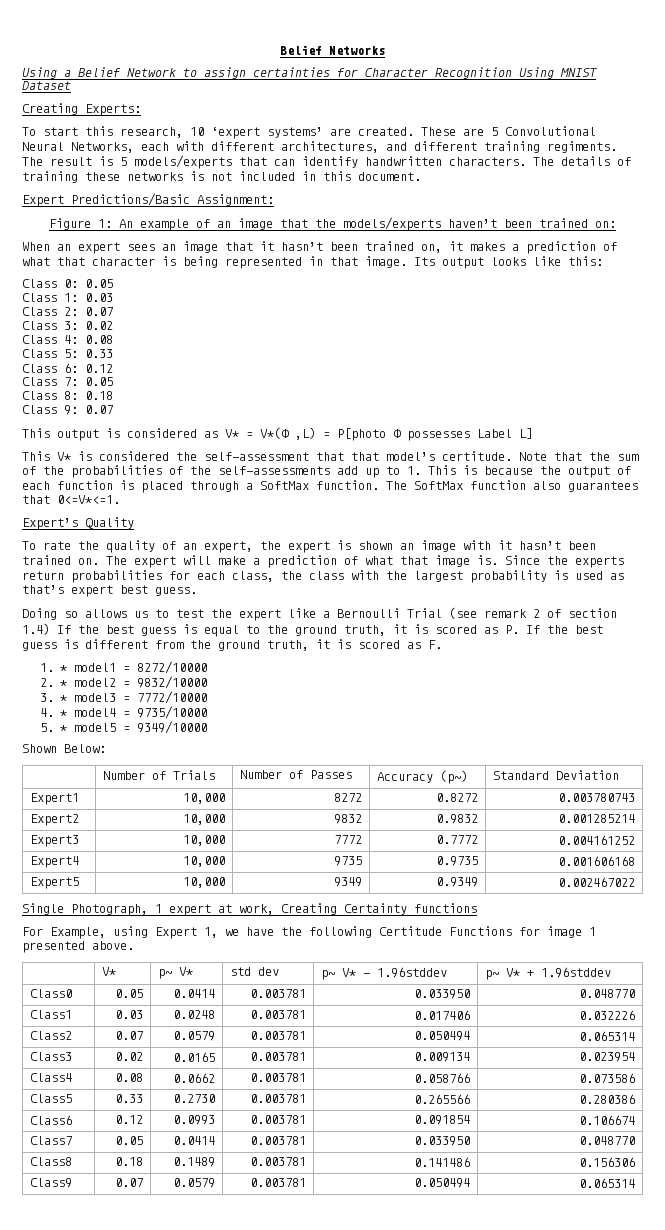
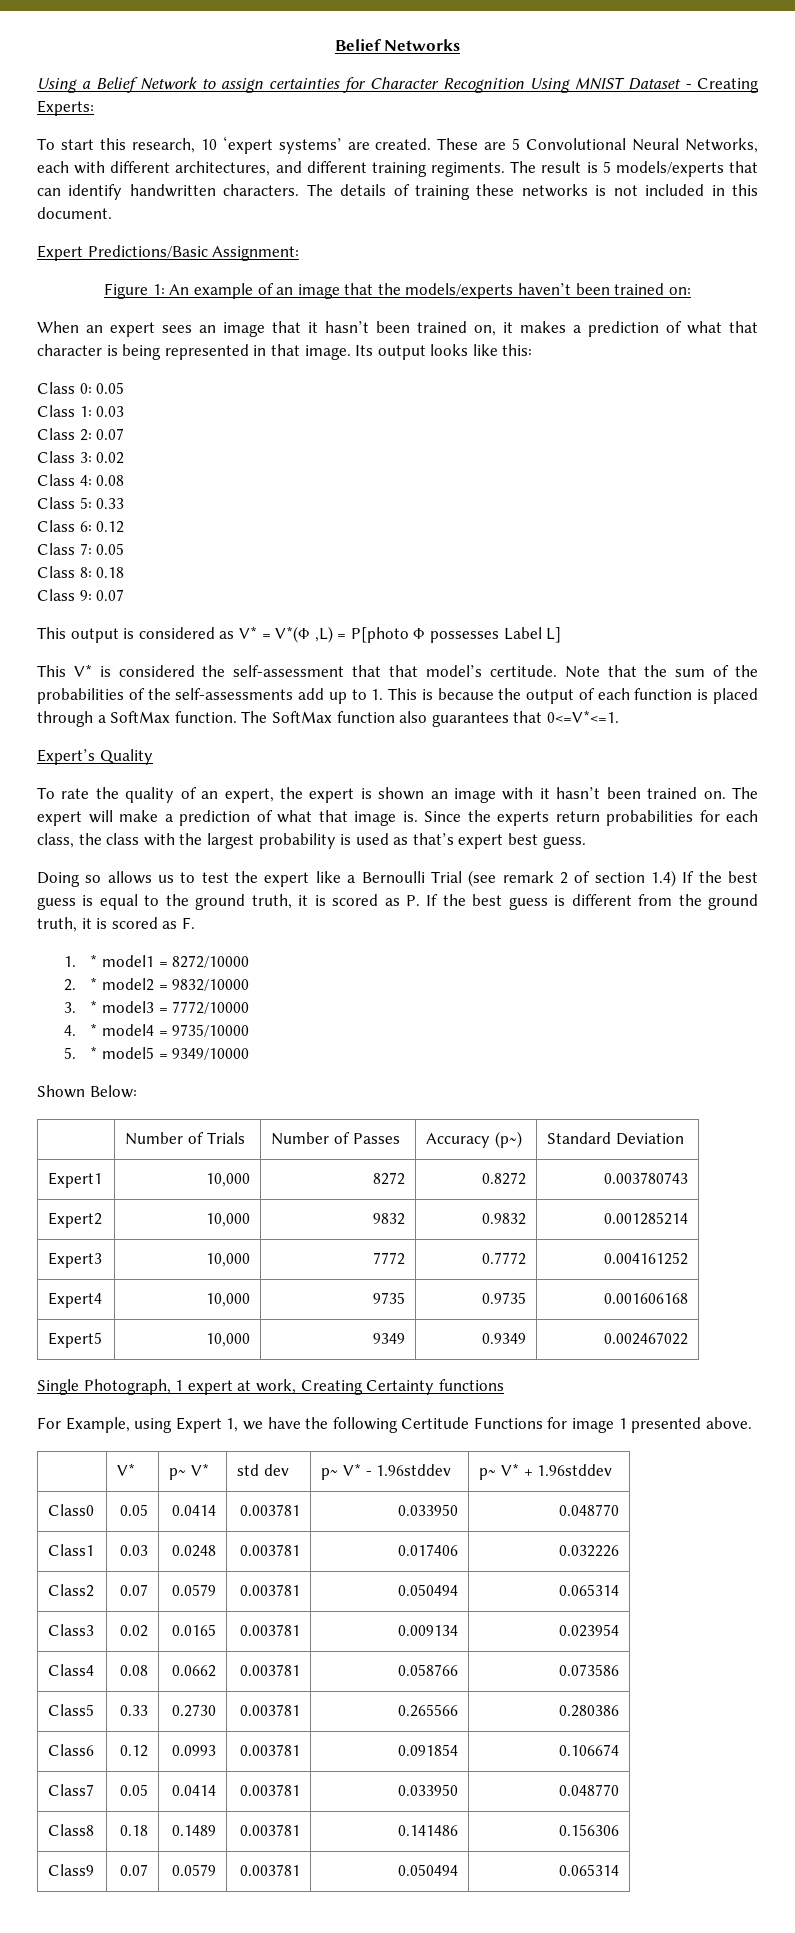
(71, 85) // -> [685,84,692,89] -

